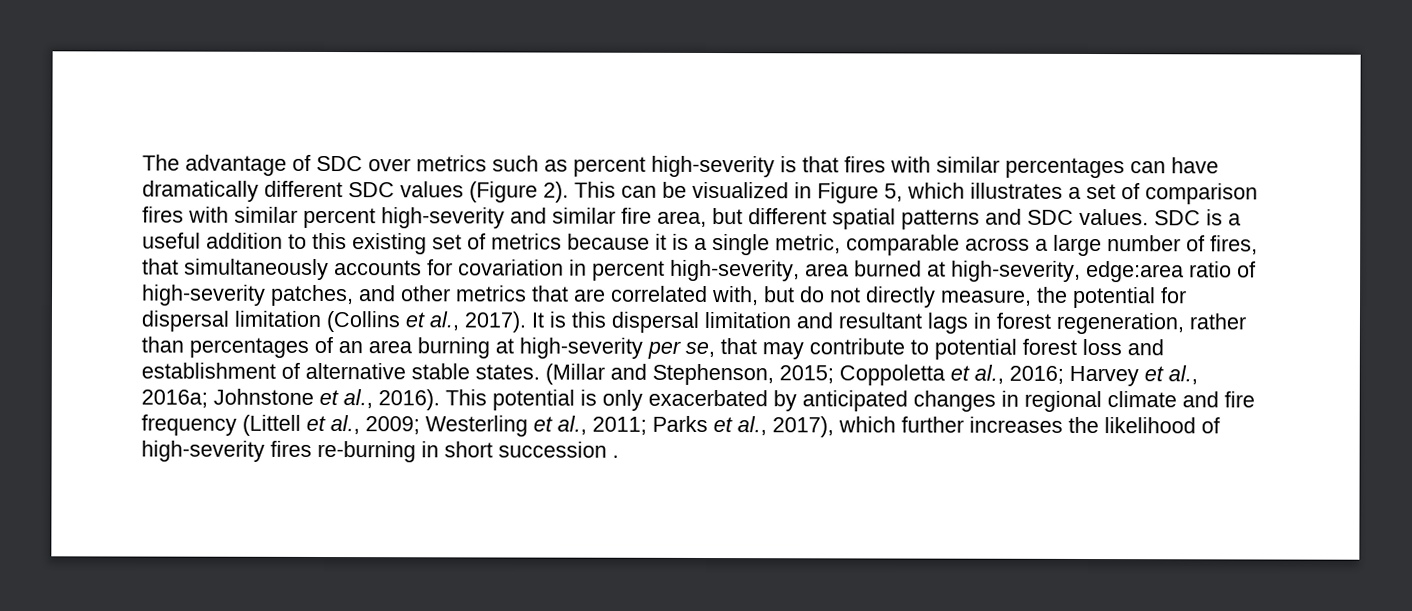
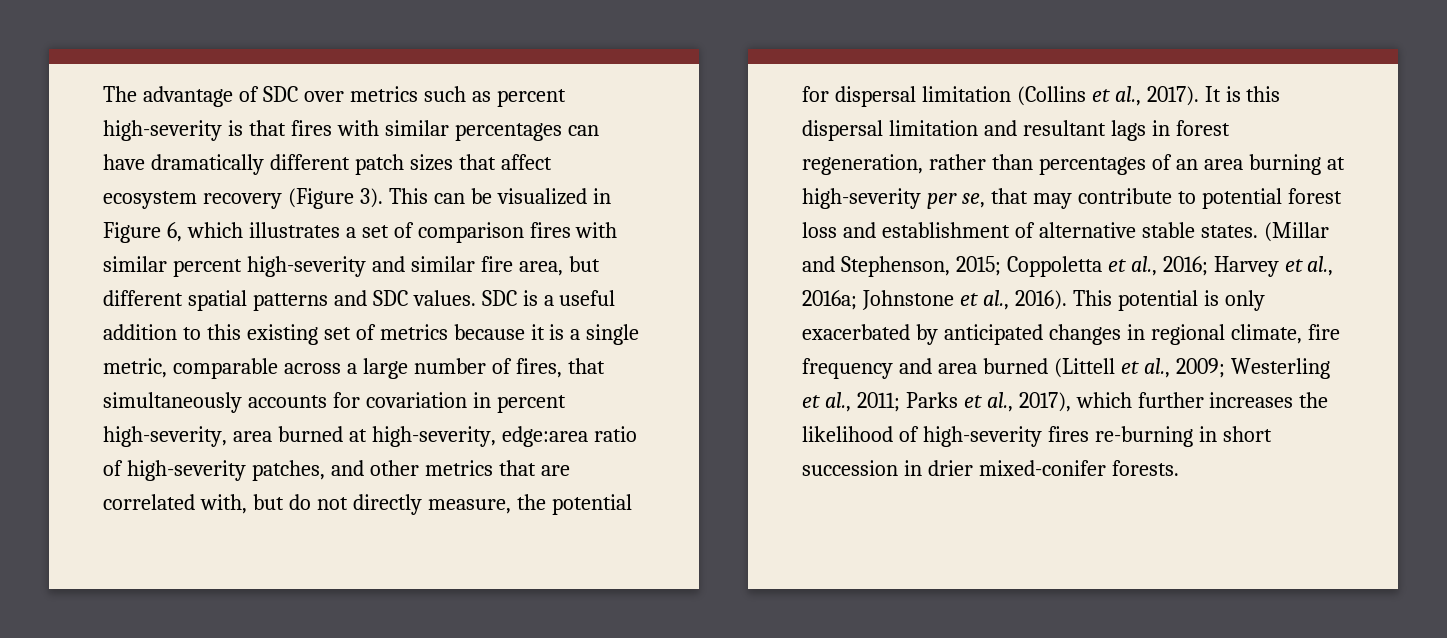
[348,181,569,203] SDC values (Figure 2). -> [354,154,552,175] [103,188,383,209] patch sizes that affect ecosystem recovery (Figure 3).
[884,183,903,202] 5, -> [166,222,182,242] 6,
[1107,391,1255,408] [141,414,237,436] climate and fire frequency -> [1230,324,1340,344] [802,358,1048,379] climate, fire frequency and area burned
[612,454,619,458] . -> [903,460,1179,476] in drier mixed-conifer forests.

